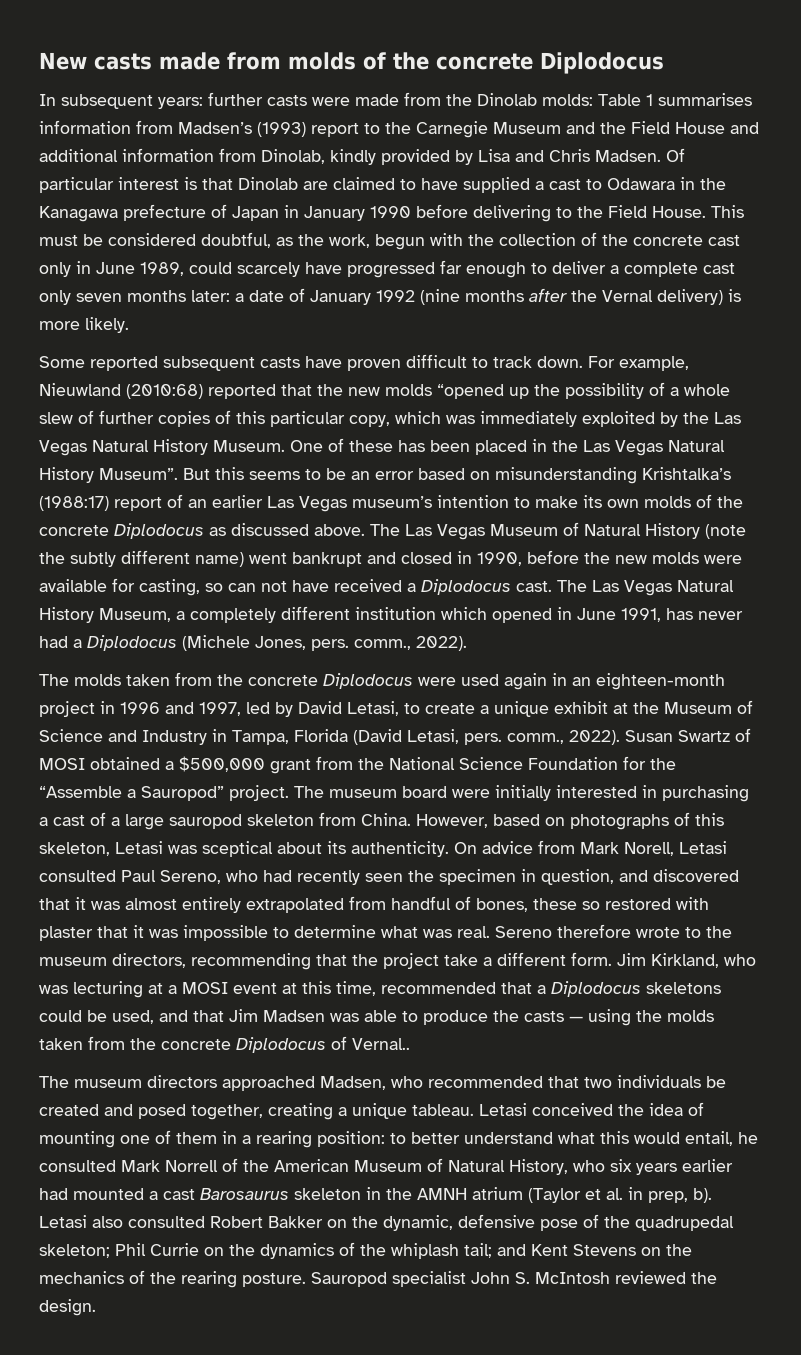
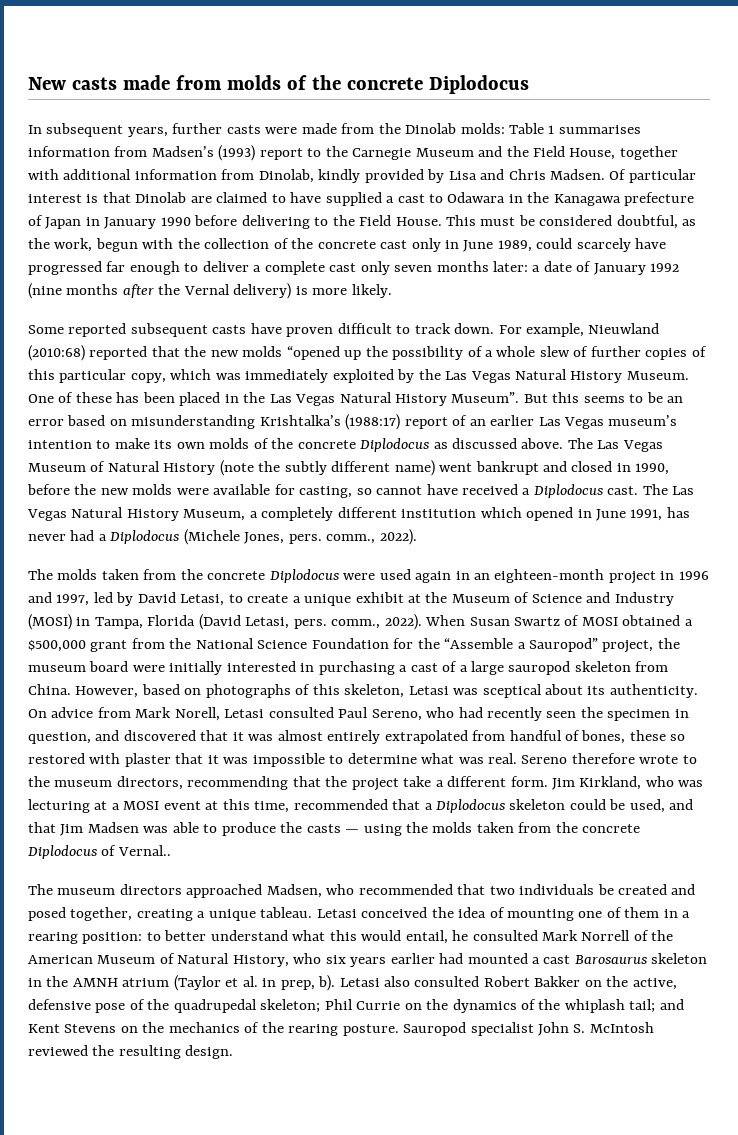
[158,97,203,109] years: -> [127,127,168,137] years,
[675,122,759,134] House and -> [569,146,678,160] [28,169,59,180] House, together with
[228,581,287,592] can not -> [376,486,423,495] cannot
(207, 737) none -> [28,614,72,630] (MOSI)
(620, 737) none -> [425,615,466,626] When
[229,785,324,801] project. The -> [602,638,680,653] project, the
[646,982,721,994] skeletons -> [509,799,566,810] skeleton
[383,1215,453,1231] dynamic, -> [632,978,677,990] active,
(717, 1278) none -> [118,1045,181,1059] resulting

